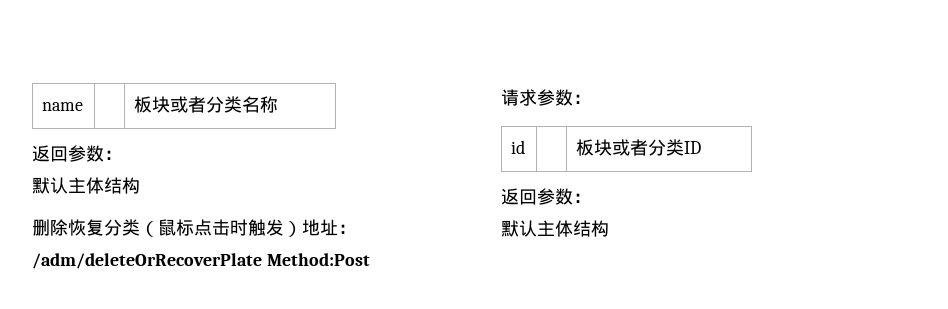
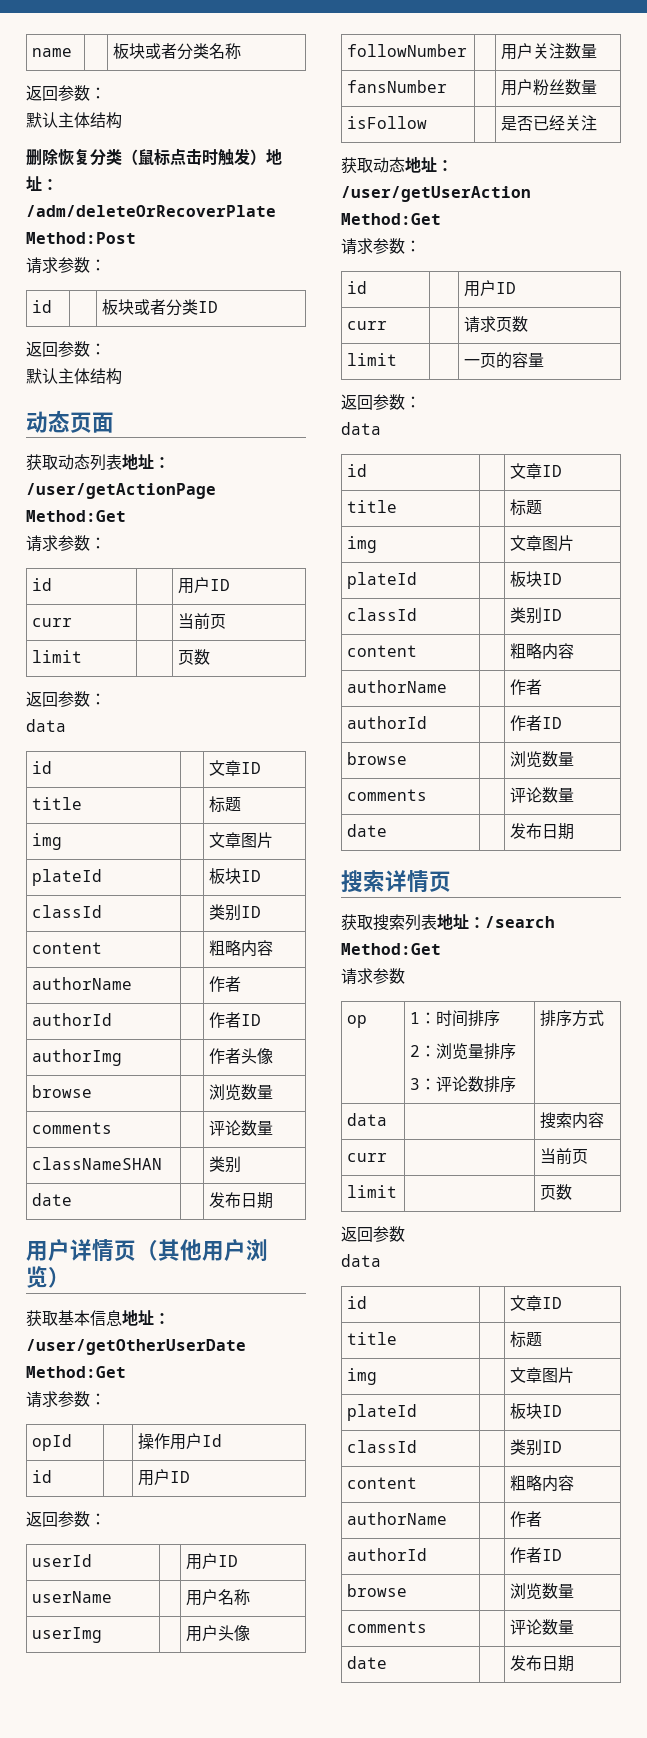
(609, 228) none -> [26,410,114,433] [26,454,170,471] [26,483,216,499] [26,510,126,522] [26,535,106,552] [32,578,53,591] [178,577,231,594] [32,618,73,627] [178,613,227,630] [32,650,83,663] [178,649,211,665] [26,691,106,707] [26,719,66,732] [32,761,53,774] [209,760,262,776] [32,797,83,810] [209,796,242,813] [32,833,63,850] [209,832,274,848] [32,869,103,886] [209,868,262,884] [32,905,103,918] [209,904,262,921] [32,942,103,954] [209,940,274,957] [32,977,133,990] [209,976,242,992] [32,1013,113,1026] [209,1012,262,1028] [32,1049,123,1066] [209,1048,274,1064] [32,1085,93,1098] [209,1084,274,1100] [32,1122,113,1134] [209,1120,274,1136] [32,1157,163,1170] [209,1156,242,1173] [32,1193,73,1206] [209,1192,274,1209] [26,1239,268,1262] [26,1266,70,1288] [26,1310,170,1327] [26,1339,246,1355] [26,1366,126,1378] [26,1391,106,1408] [32,1434,73,1451] [138,1433,223,1450] [32,1470,53,1483] [138,1469,191,1486] [26,1511,106,1527] [32,1554,93,1567] [186,1553,239,1570] [32,1591,113,1603] [186,1589,251,1606] [32,1627,103,1643] [186,1625,251,1642] [347,44,468,57] [501,43,598,60] [347,80,448,93] [501,79,598,96] [347,116,428,129] [501,115,598,131] [341,157,453,174] [341,186,531,202] [341,213,441,225] [341,238,421,255] [347,281,368,294] [464,280,517,297] [347,321,388,330] [464,316,529,333] [347,353,398,366] [464,352,545,369] [341,394,421,410] [341,422,381,435] [347,464,368,477] [510,463,563,479] [347,500,398,513] [510,499,543,516] [347,536,378,553] [510,535,575,551] [347,572,418,589] [510,571,563,587] [347,608,418,621] [510,607,563,624] [347,645,418,657] [510,643,575,660] [347,680,448,693] [510,679,543,695] [347,716,428,729] [510,715,563,731] [347,752,408,765] [510,751,575,767] [347,789,428,801] [510,787,575,803] [347,824,388,837] [510,823,575,840] [341,870,451,893] [341,914,555,931] [341,943,441,955] [341,968,405,985] [347,1015,368,1028] [410,1010,501,1027] [410,1043,517,1060] [410,1076,517,1093] [540,1010,605,1027] [347,1113,388,1126] [540,1112,605,1129] [347,1153,388,1162] [540,1148,589,1165] [347,1185,398,1198] [540,1184,573,1200] [341,1226,405,1242] [341,1254,381,1267] [347,1296,368,1309] [510,1295,563,1311] [347,1332,398,1345] [510,1331,543,1348] [347,1368,378,1385] [510,1367,575,1383] [347,1404,418,1421] [510,1403,563,1419] [347,1440,418,1453] [510,1439,563,1456] [347,1477,418,1489] [510,1475,575,1492] [347,1512,448,1525] [510,1511,543,1527] [347,1548,428,1561] [510,1547,563,1563] [347,1584,408,1597] [510,1583,575,1599] [347,1621,428,1633] [510,1619,575,1635] [347,1656,388,1669] [510,1655,575,1672] // 动态页面 // 获取动态列表地址：/user/getActionPage Method:Get // 请求参数： // id | | 用户ID // curr | | 当前页 // limit | | 页数 // 返回参数： // data // id | | 文章ID // title | | 标题 // img | | 文章图片 // plateId | | 板块ID // classId | | 类别ID // content | | 粗略内容 // authorName | | 作者 // authorId | | 作者ID // authorImg | | 作者头像 // browse | | 浏览数量 // comments | | 评论数量 // classNameSHAN | | 类别 // date | | 发布日期 // 用户详情页（其他用户浏览） // 获取基本信息地址：/user/getOtherUserDate Method:Get // 请求参数： // opId | | 操作用户Id // id | | 用户ID // 返回参数： // userId | | 用户ID // userName | | 用户名称 // userImg | | 用户头像 // followNumber | | 用户关注数量 // fansNumber | | 用户粉丝数量 // isFollow | | 是否已经关注 // 获取动态地址：/user/getUserAction Method:Get // 请求参数： // id | | 用户ID // curr | | 请求页数 // limit | | 一页的容量 // 返回参数： // data // id | | 文章ID // title | | 标题 // img | | 文章图片 // plateId | | 板块ID // classId | | 类别ID // content | | 粗略内容 // authorName | | 作者 // authorId | | 作者ID // browse | | 浏览数量 // comments | | 评论数量 // date | | 发布日期 // 搜索详情页 // 获取搜索列表地址：/search Method:Get // 请求参数 // op | 1：时间排序 // 2：浏览量排序 // 3：评论数排序 | 排序方式 // data | | 搜索内容 // curr | | 当前页 // limit | | 页数 // 返回参数 // data // id | | 文章ID // title | | 标题 // img | | 文章图片 // plateId | | 板块ID // classId | | 类别ID // content | | 粗略内容 // authorName | | 作者 // authorId | | 作者ID // browse | | 浏览数量 // comments | | 评论数量 // date | | 发布日期

